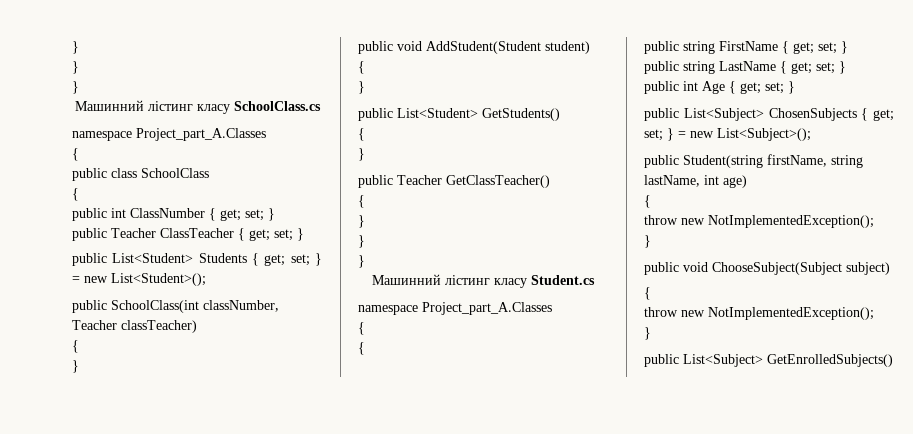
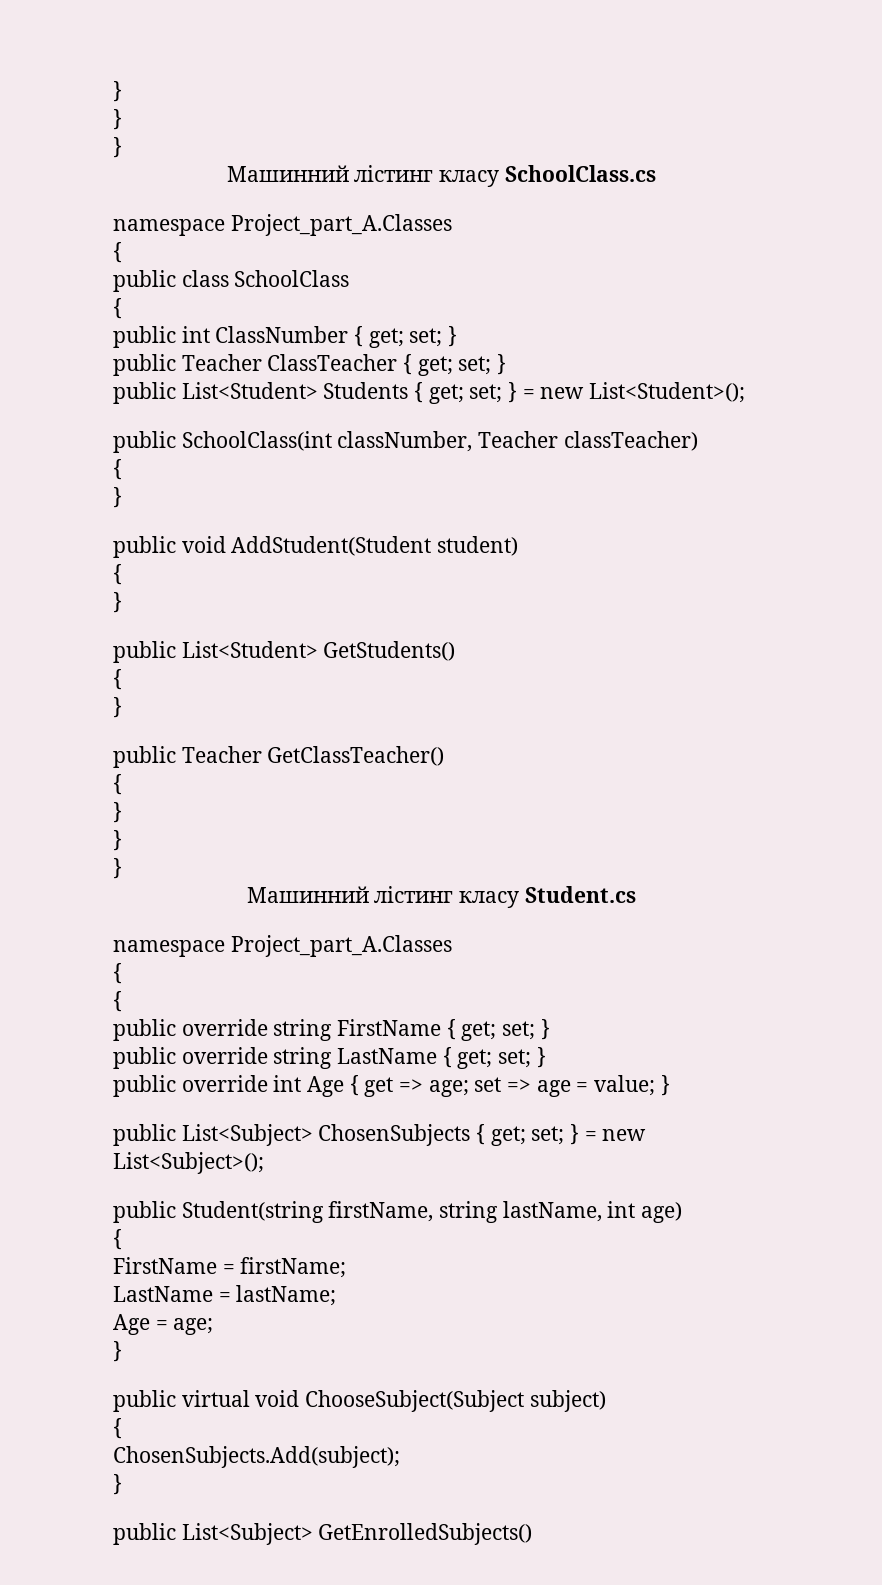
(679, 47) none -> [181,1019,268,1036] override
(679, 67) none -> [181,1047,268,1064] override
(679, 87) none -> [181,1075,268,1092] override
[740,82,784,94] get; set; -> [364,1075,656,1097] get => age; set => age = value;
[644,215,874,228] [644,235,651,248] [644,262,679,275] throw new NotImplementedException(); // } // public -> [113,1257,347,1278] [113,1285,337,1306] [113,1314,214,1335] [113,1341,122,1362] [113,1390,250,1412] FirstName = firstName; // LastName = lastName; // Age = age; // } // public virtual
[644,307,874,320] throw new NotImplementedException(); -> [113,1446,400,1468] ChosenSubjects.Add(subject);

